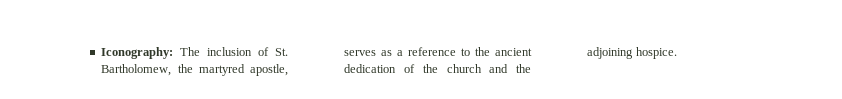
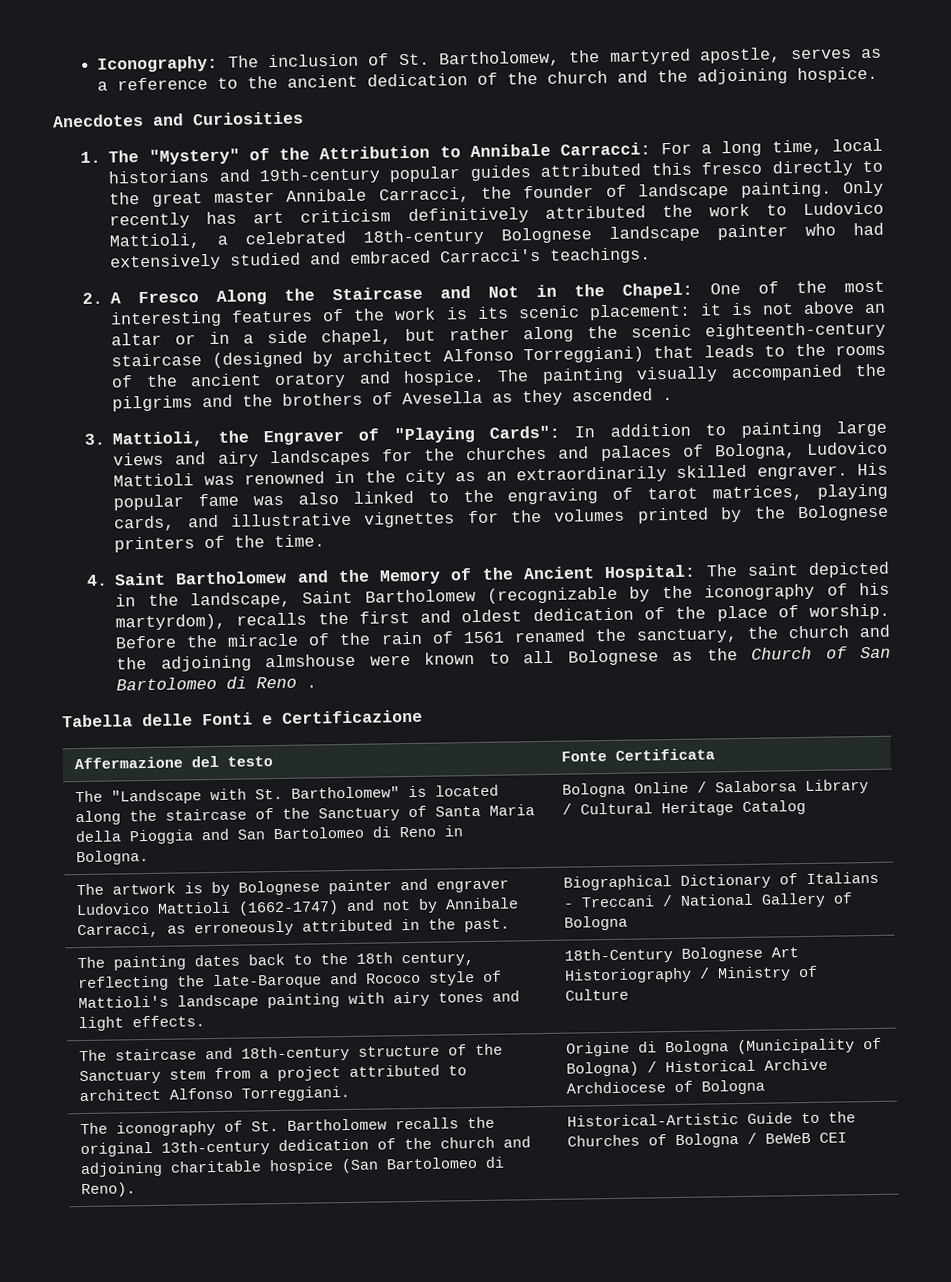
(677, 53) none -> [52,111,304,128] [79,138,884,165] [108,160,883,185] [109,180,885,207] [109,201,884,229] [109,222,884,250] [110,247,652,271] [81,280,886,305] [110,301,887,328] [111,321,886,346] [111,343,887,368] [111,363,888,389] [112,388,674,412] [83,420,888,448] [113,441,889,467] [113,462,888,487] [113,483,888,511] [114,504,890,532] [114,534,326,553] [85,561,890,586] [115,582,891,609] [115,603,890,631] [115,624,891,649] [116,646,892,672] [116,676,318,691] [62,709,423,728] [73,755,273,770] [560,748,715,762] [74,784,499,805] [74,804,535,826] [74,825,463,845] [75,849,149,866] [561,779,869,798] [561,800,806,817] [75,878,509,897] [75,897,519,916] [76,918,510,939] [562,871,879,891] [562,892,853,908] [563,915,628,931] [76,952,474,971] [77,970,502,992] [77,990,520,1010] [77,1015,205,1032] [563,946,799,964] [564,965,818,984] [564,988,629,1001] [78,1043,503,1062] [78,1064,467,1085] [78,1085,350,1102] [565,1037,882,1057] [565,1058,828,1077] [565,1079,765,1095] [79,1116,495,1137] [79,1136,531,1158] [79,1156,504,1178] [80,1182,136,1198] [566,1111,856,1127] [566,1132,847,1149] // Anecdotes and Curiosities // 1. The "Mystery" of the Attribution to Annibale Carracci: For a long time, local historians and 19th-century popular guides attributed this fresco directly to the great master Annibale Carracci, the founder of landscape painting. Only recently has art criticism definitively attributed the work to Ludovico Mattioli, a celebrated 18th-century Bolognese landscape painter who had extensively studied and embraced Carracci's teachings. // 2. A Fresco Along the Staircase and Not in the Chapel: One of the most interesting features of the work is its scenic placement: it is not above an altar or in a side chapel, but rather along the scenic eighteenth-century staircase (designed by architect Alfonso Torreggiani) that leads to the rooms of the ancient oratory and hospice. The painting visually accompanied the pilgrims and the brothers of Avesella as they ascended . // 3. Mattioli, the Engraver of "Playing Cards": In addition to painting large views and airy landscapes for the churches and palaces of Bologna, Ludovico Mattioli was renowned in the city as an extraordinarily skilled engraver. His popular fame was also linked to the engraving of tarot matrices, playing cards, and illustrative vignettes for the volumes printed by the Bolognese printers of the time. // 4. Saint Bartholomew and the Memory of the Ancient Hospital: The saint depicted in the landscape, Saint Bartholomew (recognizable by the iconography of his martyrdom), recalls the first and oldest dedication of the place of worship. Before the miracle of the rain of 1561 renamed the sanctuary, the church and the adjoining almshouse were known to all Bolognese as the Church of San Bartolomeo di Reno . // Tabella delle Fonti e Certificazione // Affermazione del testo | Fonte Certificata // The "Landscape with St. Bartholomew" is located along the staircase of the Sanctuary of Santa Maria della Pioggia and San Bartolomeo di Reno in Bologna. | Bologna Online / Salaborsa Library / Cultural Heritage Catalog // The artwork is by Bolognese painter and engraver Ludovico Mattioli (1662-1747) and not by Annibale Carracci, as erroneously attributed in the past. | Biographical Dictionary of Italians - Treccani / National Gallery of Bologna // The painting dates back to the 18th century, reflecting the late-Baroque and Rococo style of Mattioli's landscape painting with airy tones and light effects. | 18th-Century Bolognese Art Historiography / Ministry of Culture // The staircase and 18th-century structure of the Sanctuary stem from a project attributed to architect Alfonso Torreggiani. | Origine di Bologna (Municipality of Bologna) / Historical Archive Archdiocese of Bologna // The iconography of St. Bartholomew recalls the original 13th-century dedication of the church and adjoining charitable hospice (San Bartolomeo di Reno). | Historical-Artistic Guide to the Churches of Bologna / BeWeB CEI

